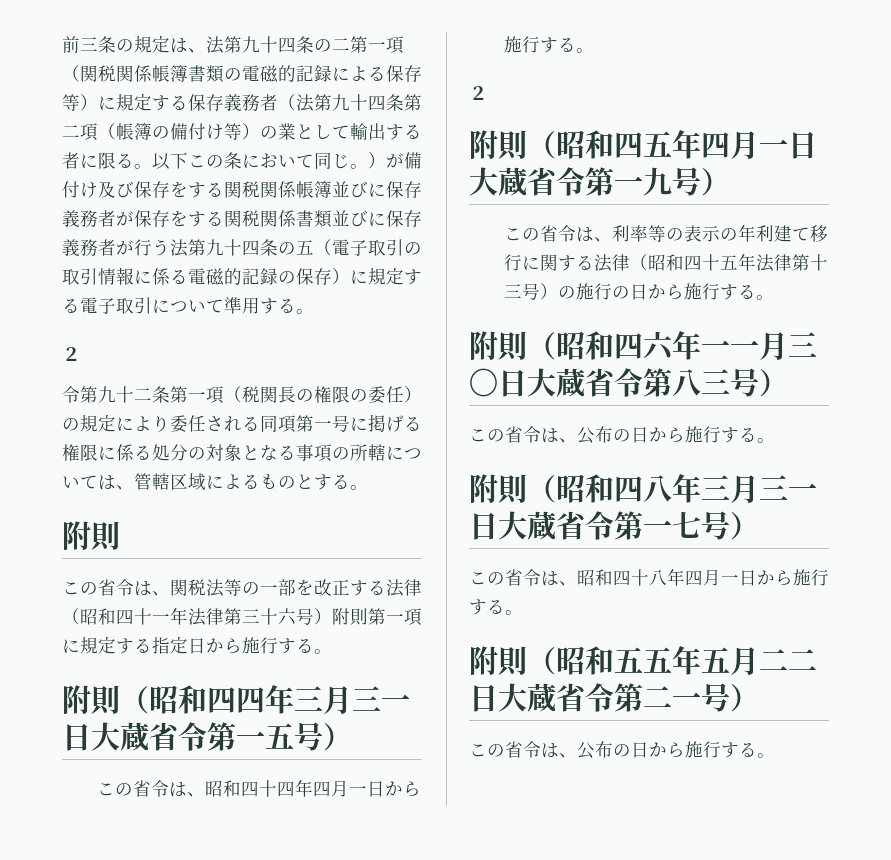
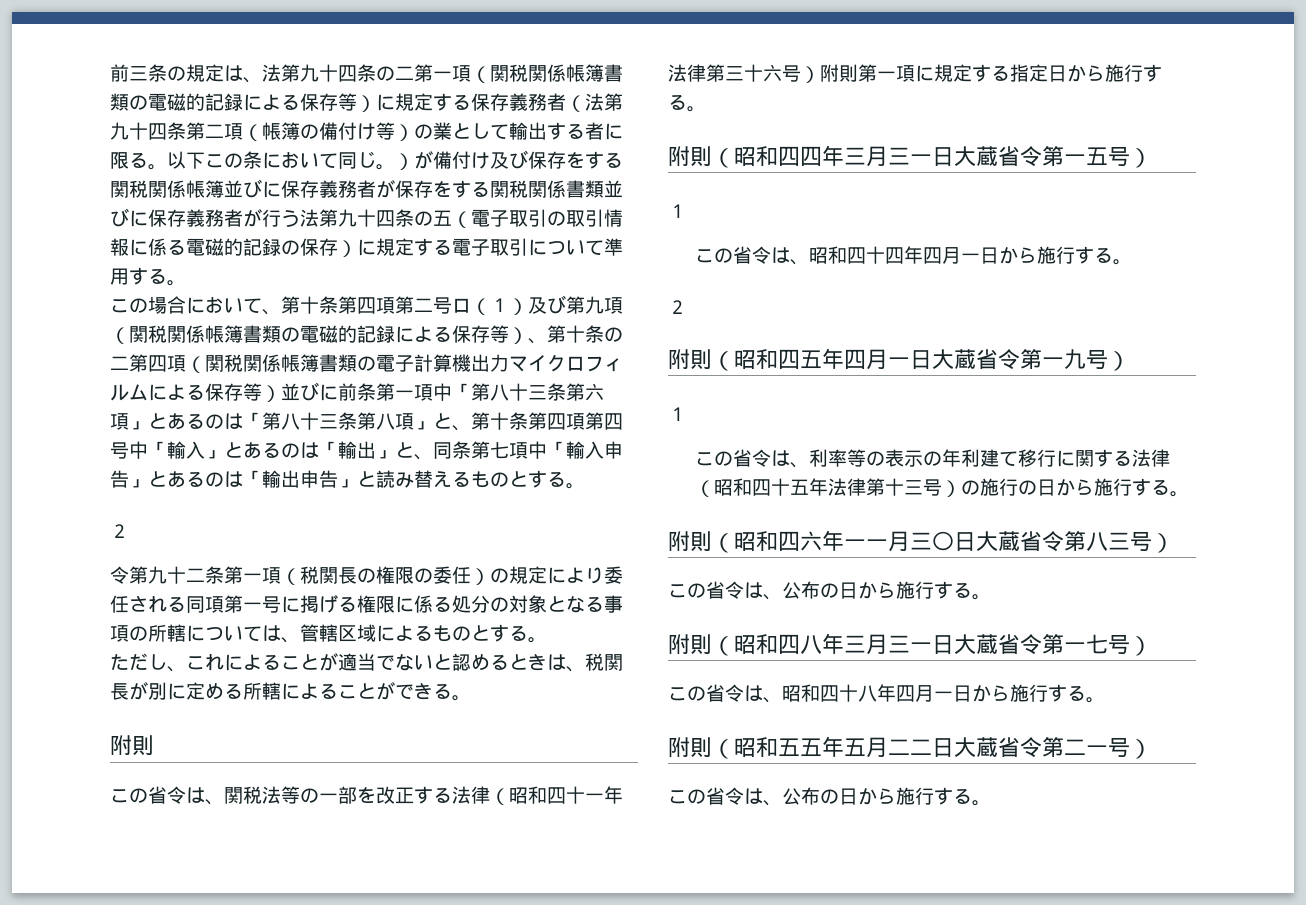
(314, 311) none -> [110,295,623,315] [110,325,623,344] [110,354,623,373] [110,382,604,402] [110,412,623,431] [110,441,623,460] [110,470,585,489] // この場合において、第十条第四項第二号ロ（１）及び第九項（関税関係帳簿書類の電磁的記録による保存等）、第十条の二第四項（関税関係帳簿書類の電子計算機出力マイクロフィルムによる保存等）並びに前条第一項中「第八十三条第六項」とあるのは「第八十三条第八項」と、第十条第四項第四号中「輸入」とあるのは「輸出」と、同条第七項中「輸入申告」とあるのは「輸出申告」と読み替えるものとする。
(368, 487) none -> [110,653,623,672] [110,682,471,701] // ただし、これによることが適当でないと認めるときは、税関長が別に定める所轄によることができる。
(352, 737) none -> [668,204,687,218] // １
(730, 182) none -> [668,407,687,421] // １

